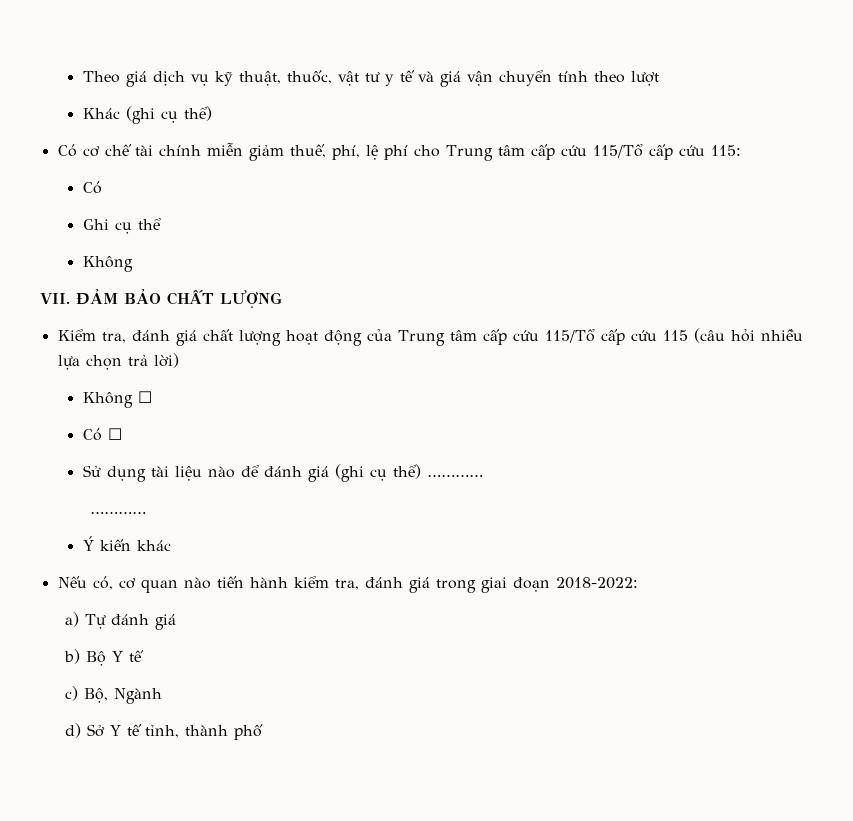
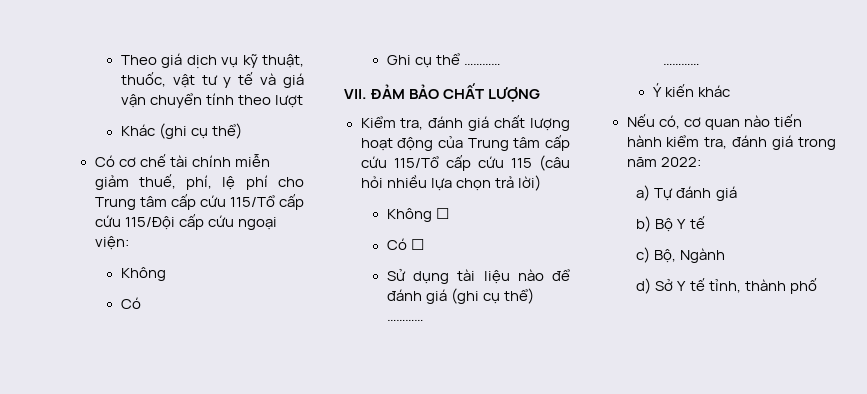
[710,145,741,156] 115: -> [124,214,277,230] [94,236,129,250] [120,267,166,281] 115/Đội cấp cứu ngoại viện: // Không
[82,256,133,272] // Không -> [464,63,501,65] …………
[480,577,638,593] giai đoạn 2018-2022: -> [626,157,701,167] năm 2022:

